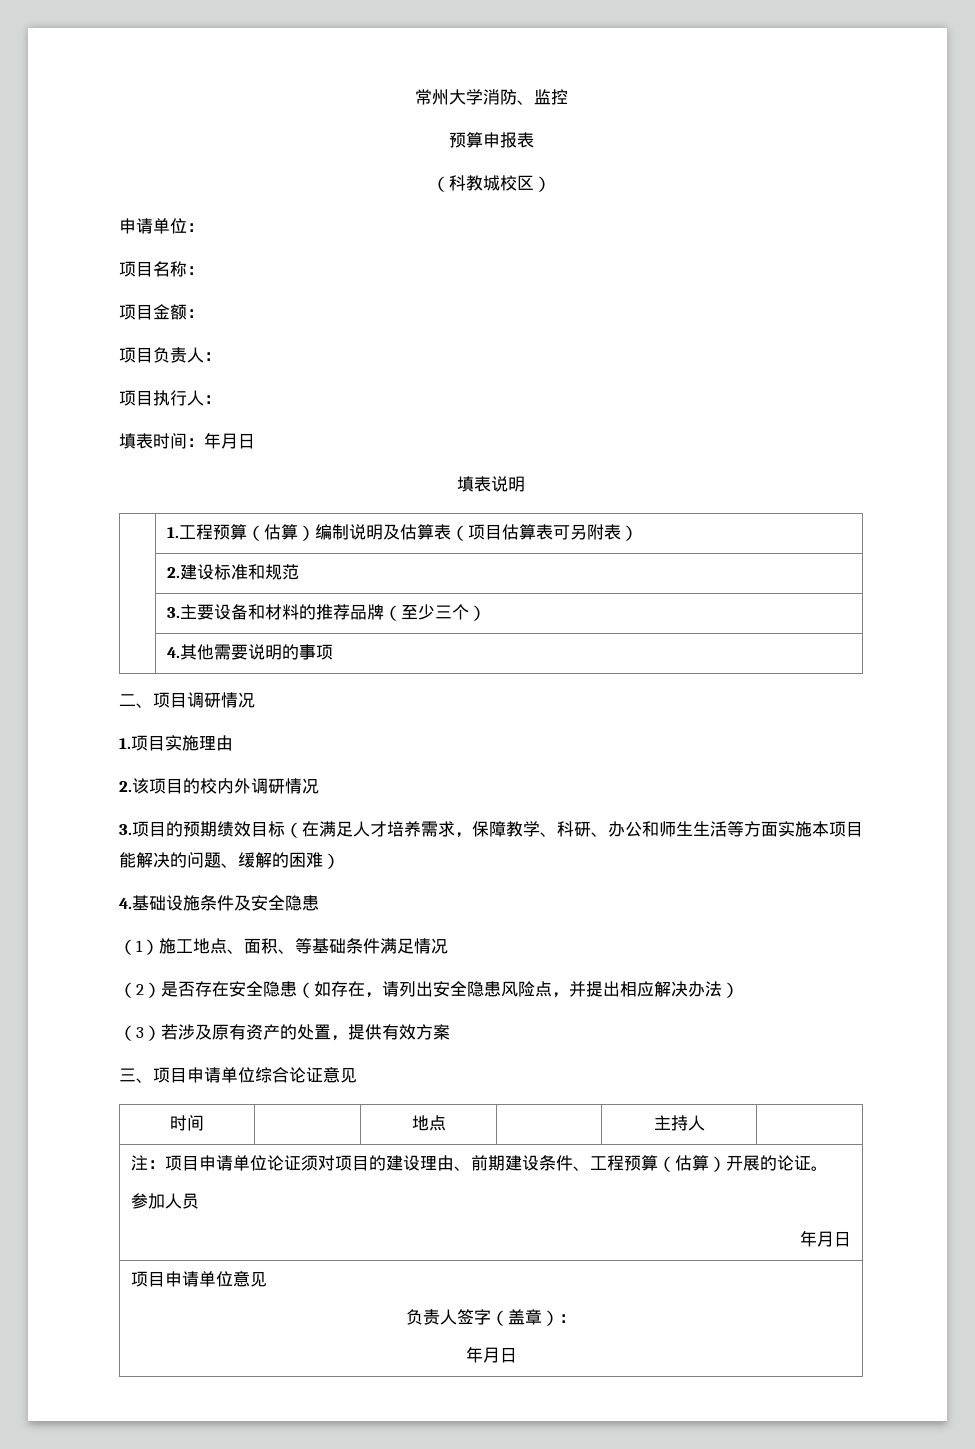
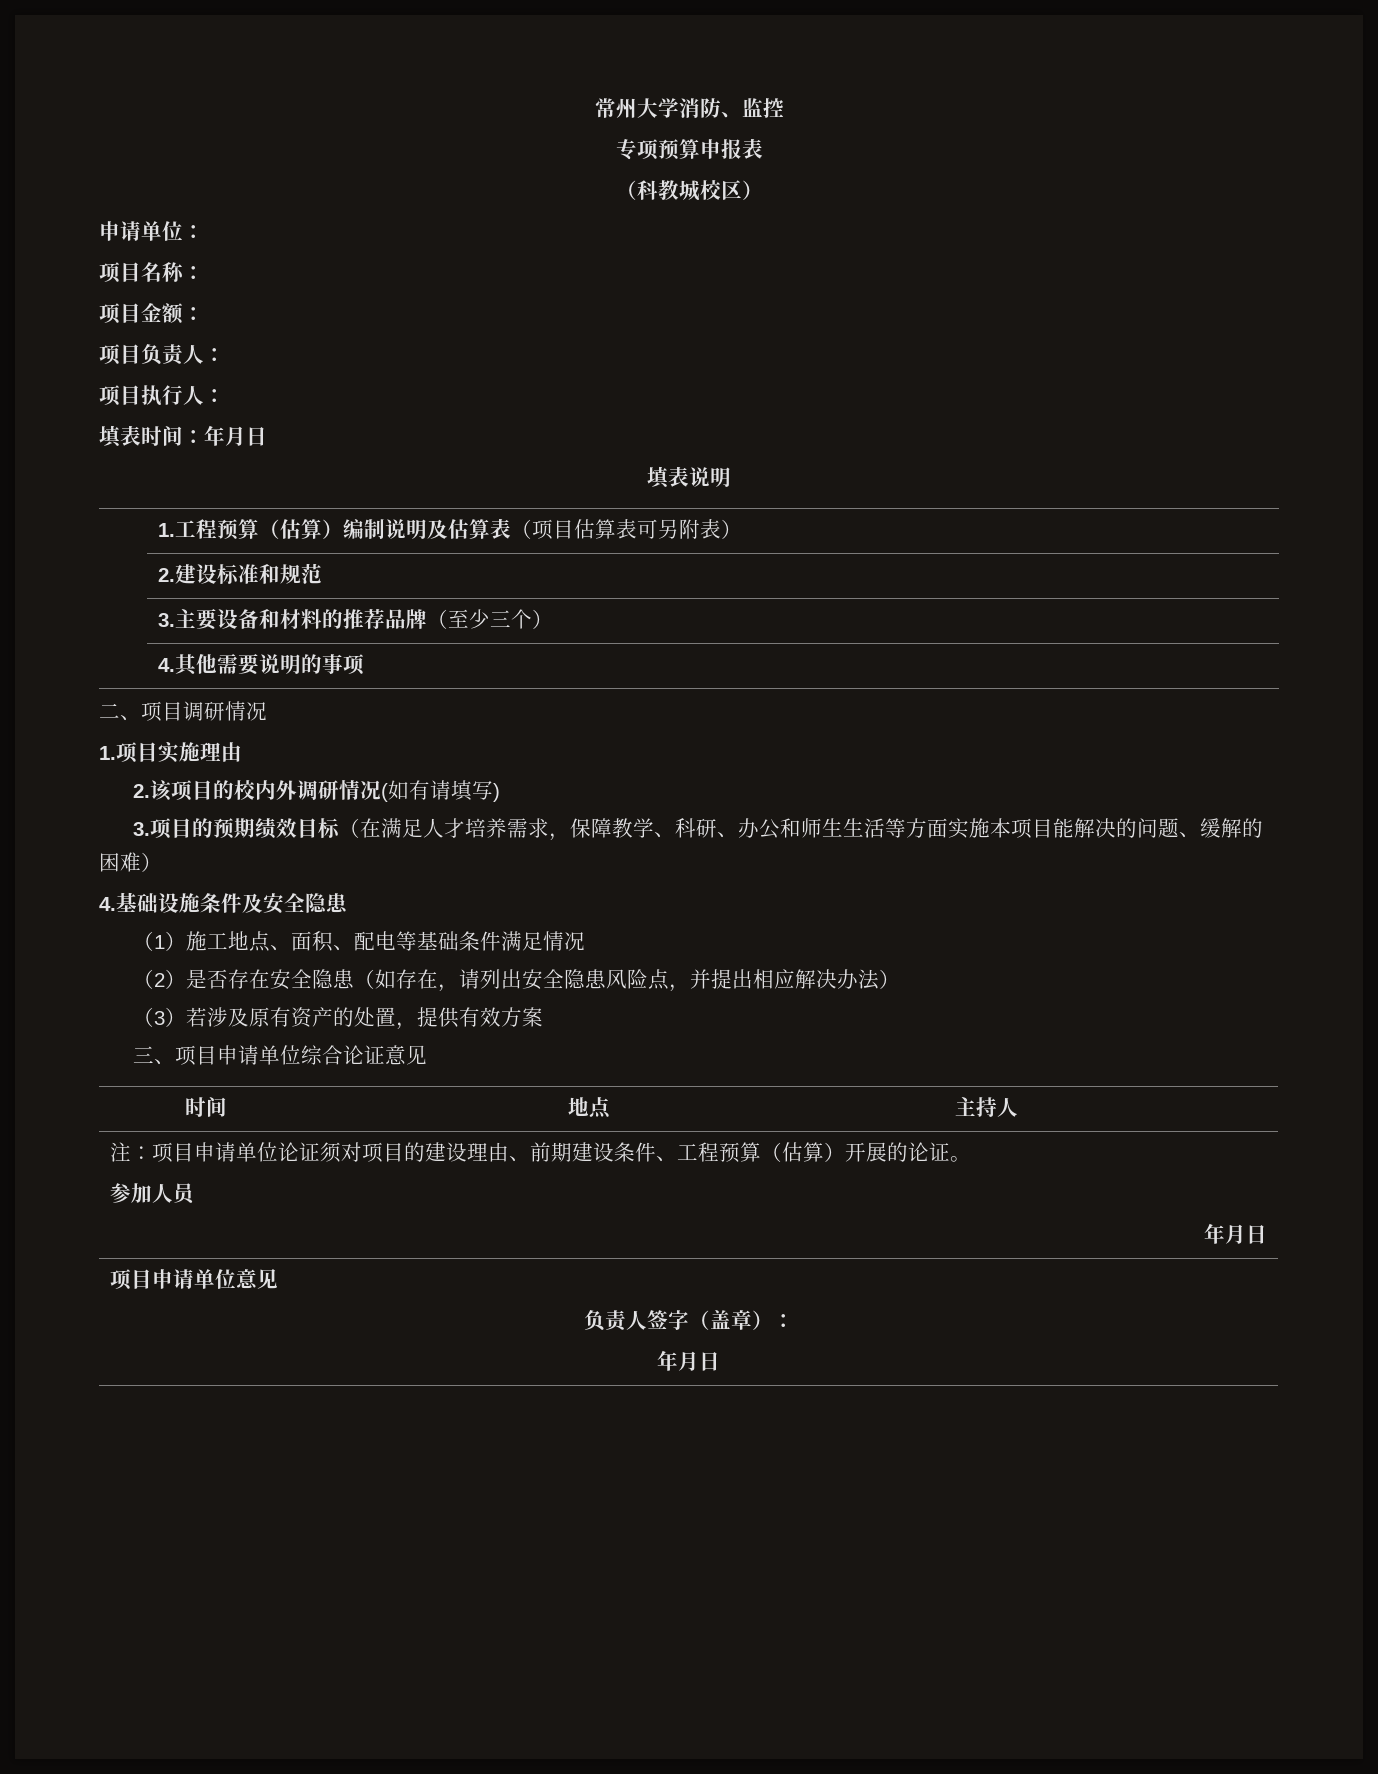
(568, 97) none -> [615,138,659,160] 专项
(319, 786) none -> [381,780,501,802] (如有请填写)
(295, 951) none -> [354,931,397,951] 配电

